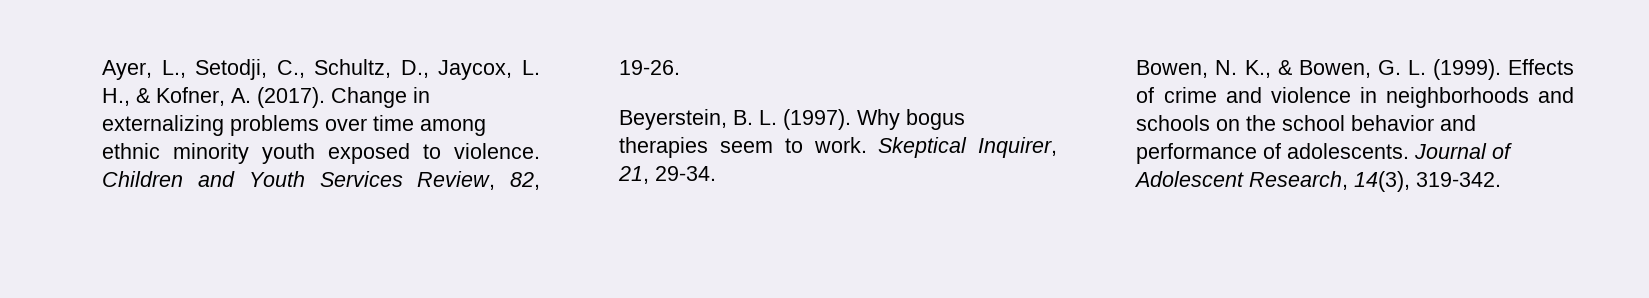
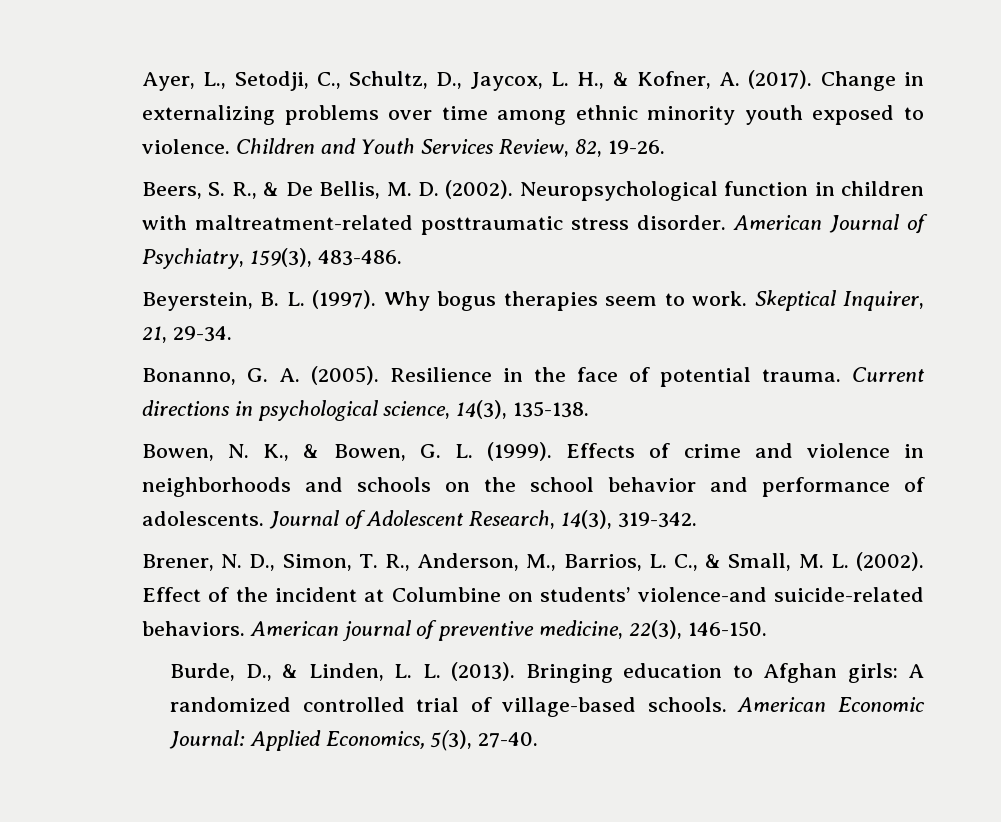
(681, 67) none -> [142,180,924,201] [142,214,928,235] [142,248,402,269] // Beers, S. R., & De Bellis, M. D. (2002). Neuropsychological function in children with maltreatment-related posttraumatic stress disorder. American Journal of Psychiatry, 159(3), 483-486.
(717, 173) none -> [142,366,925,387] [142,400,590,421] // Bonanno, G. A. (2005). Resilience in the face of potential trauma. Current directions in psychological science, 14(3), 135-138.
(1502, 179) none -> [142,552,924,571] [142,587,924,602] [142,620,767,641] [170,662,924,683] [170,697,926,717] [169,730,539,751] // Brener, N. D., Simon, T. R., Anderson, M., Barrios, L. C., & Small, M. L. (2002). Effect of the incident at Columbine on students’ violence-and suicide-related behaviors. American journal of preventive medicine, 22(3), 146-150. // Burde, D., & Linden, L. L. (2013). Bringing education to Afghan girls: A randomized controlled trial of village-based schools. American Economic Journal: Applied Economics, 5(3), 27-40.

